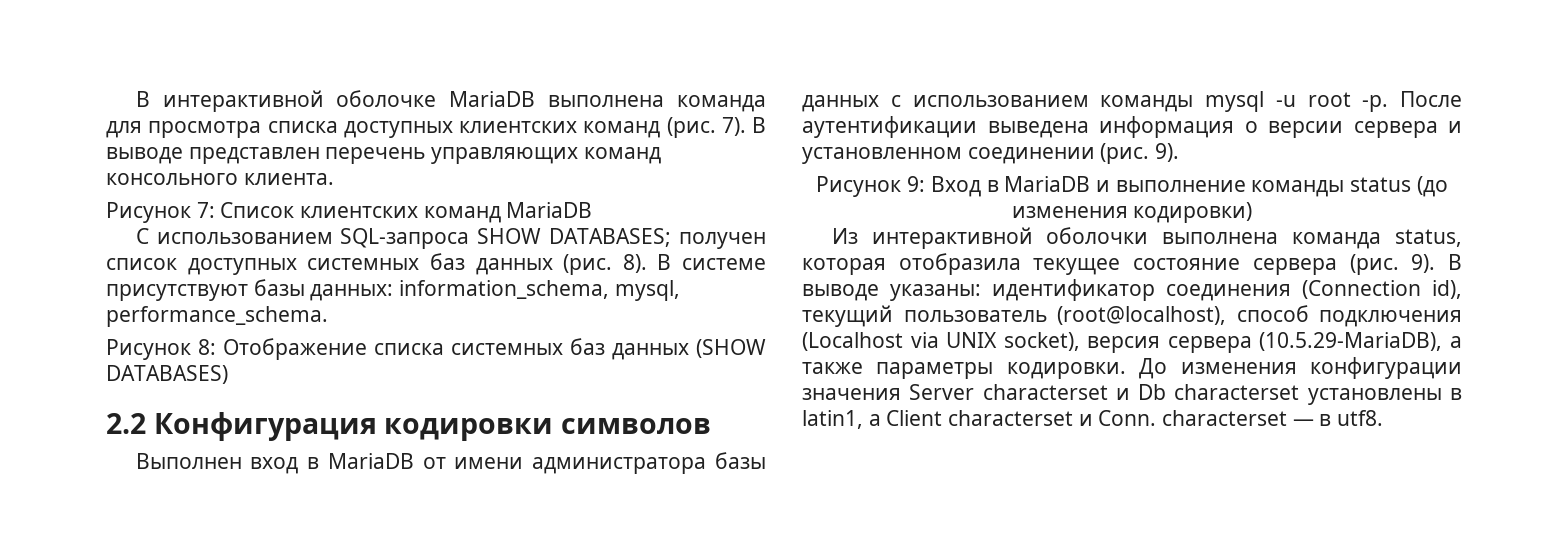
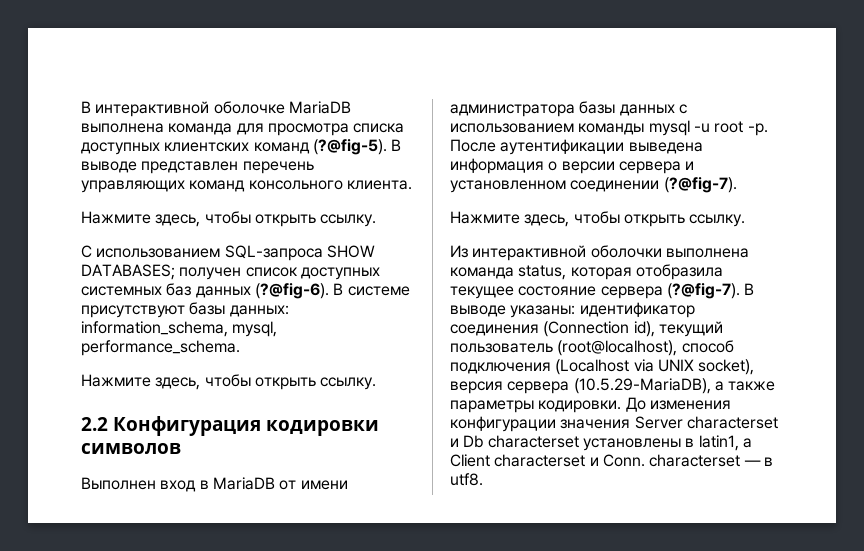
[666,117,746,138] (рис. 7). -> [312,139,387,155] (?@fig-5).
[106,202,593,223] Рисунок 7: Список клиентских команд MariaDB -> [81,211,377,227] Нажмите здесь, чтобы открыть ссылку.
[563,254,647,275] (рис. 8). -> [254,283,329,299] (?@fig-6).
[106,338,766,360] [106,365,228,384] Рисунок 8: Отображение списка системных баз данных (SHOW DATABASES) -> [81,374,377,390] Нажмите здесь, чтобы открыть ссылку.
[1100,143,1180,164] [816,176,1448,197] [1011,202,1253,223] (рис. 9). // Рисунок 9: Вход в MariaDB и выполнение команды status (до изменения кодировки) -> [663,177,737,193] [450,211,746,227] (?@fig-7). // Нажмите здесь, чтобы открыть ссылку.
[1349,254,1436,275] (рис. 9). -> [666,283,740,299] (?@fig-7).

